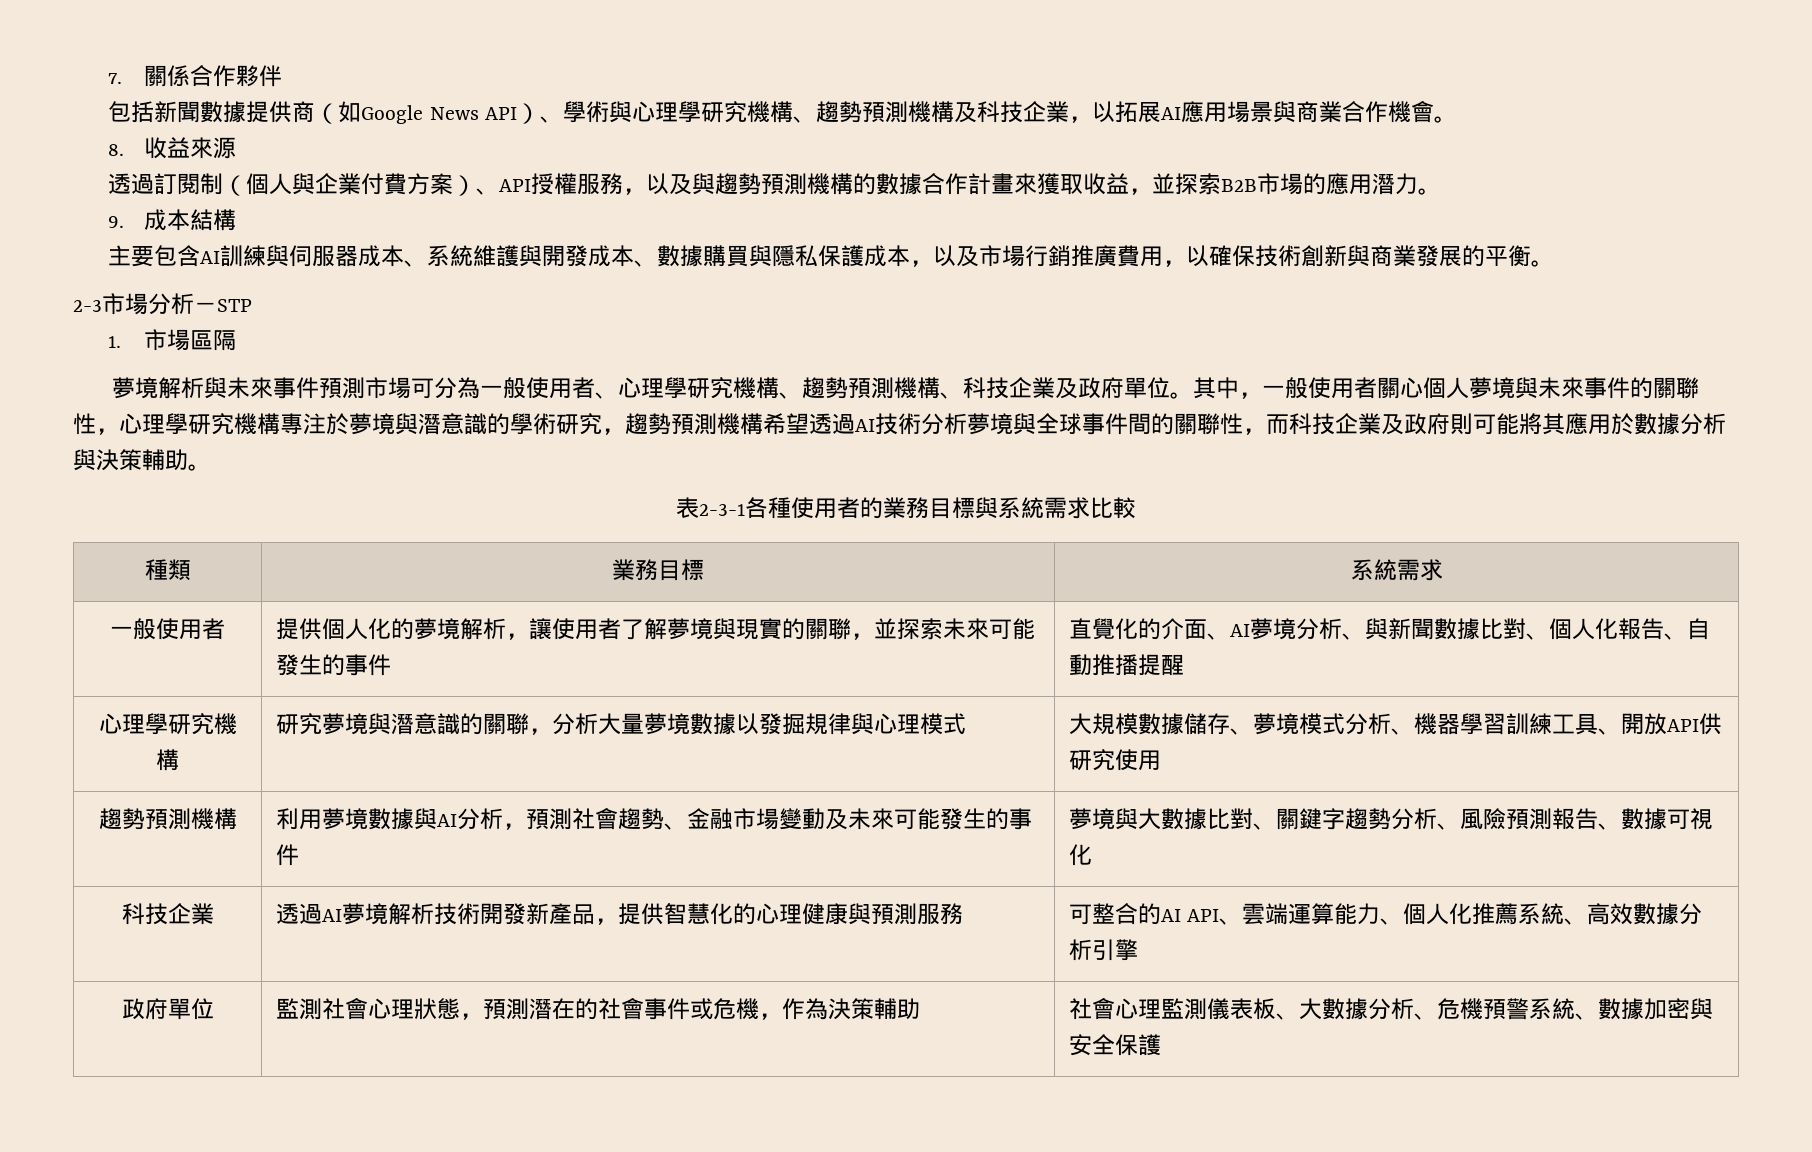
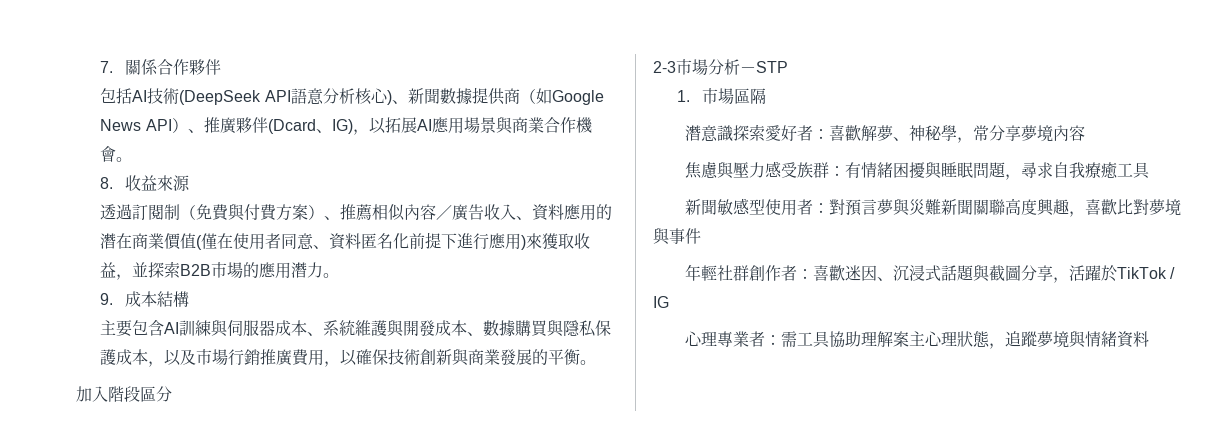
(155, 112) none -> [132,88,408,105] AI技術(DeepSeek API語意分析核心)、
[562,101,1069,123] 學術與心理學研究機構、趨勢預測機構及科技企業 -> [203,117,353,134] 推廣夥伴(Dcard、IG)
[246,173,362,195] 個人與企業 -> [196,204,246,221] 免費與
[499,173,1015,195] API授權服務，以及與趨勢預測機構的數據合作計畫 -> [340,204,613,221] [100,232,527,250] 推薦相似內容／廣告收入、資料應用的潛在商業價值(僅在使用者同意、資料匿名化前提下進行應用)
(1555, 263) none -> [76,386,172,402] // 加入階段區分
[111,377,1699,399] [73,413,1726,435] [73,449,211,471] [676,497,1136,519] [144,559,191,581] [612,559,704,581] [1350,559,1443,581] [110,618,225,640] [275,618,1035,640] [275,654,391,676] [1068,618,1710,640] [1068,654,1184,676] [98,713,237,735] [156,749,179,771] [275,713,966,735] [1068,713,1722,735] [1068,749,1161,771] [98,808,237,830] [275,808,1032,830] [275,844,299,866] [1068,808,1713,830] [1068,844,1092,866] [121,903,214,925] [275,903,963,925] [1068,903,1703,925] [1068,939,1138,961] [121,998,214,1020] [275,998,920,1020] [1068,998,1713,1020] [1068,1034,1161,1056] 夢境解析與未來事件預測市場可分為一般使用者、心理學研究機構、趨勢預測機構、科技企業及政府單位。其中，一般使用者關心個人夢境與未來事件的關聯性，心理學研究機構專注於夢境與潛意識的學術研究，趨勢預測機構希望透過AI技術分析夢境與全球事件間的關聯性，而科技企業及政府則可能將其應用於數據分析與決策輔助。 // 表2-3-1各種使用者的業務目標與系統需求比較 // 種類 | 業務目標 | 系統需求 // 一般使用者 | 提供個人化的夢境解析，讓使用者了解夢境與現實的關聯，並探索未來可能發生的事件 | 直覺化的介面、AI夢境分析、與新聞數據比對、個人化報告、自動推播提醒 // 心理學研究機構 | 研究夢境與潛意識的關聯，分析大量夢境數據以發掘規律與心理模式 | 大規模數據儲存、夢境模式分析、機器學習訓練工具、開放API供研究使用 // 趨勢預測機構 | 利用夢境數據與AI分析，預測社會趨勢、金融市場變動及未來可能發生的事件 | 夢境與大數據比對、關鍵字趨勢分析、風險預測報告、數據可視化 // 科技企業 | 透過AI夢境解析技術開發新產品，提供智慧化的心理健康與預測服務 | 可整合的AI API、雲端運算能力、個人化推薦系統、高效數據分析引擎 // 政府單位 | 監測社會心理狀態，預測潛在的社會事件或危機，作為決策輔助 | 社會心理監測儀表板、大數據分析、危機預警系統、數據加密與安全保護 -> [685,124,1086,143] [685,161,1151,180] [685,198,1182,217] [653,228,701,245] [685,264,1176,283] [653,296,669,308] [685,331,1150,349] 潛意識探索愛好者：喜歡解夢、神秘學，常分享夢境內容 // 焦慮與壓力感受族群：有情緒困擾與睡眠問題，尋求自我療癒工具 // 新聞敏感型使用者：對預言夢與災難新聞關聯高度興趣，喜歡比對夢境與事件 // 年輕社群創作者：喜歡迷因、沉浸式話題與截圖分享，活躍於TikTok / IG // 心理專業者：需工具協助理解案主心理狀態，追蹤夢境與情緒資料

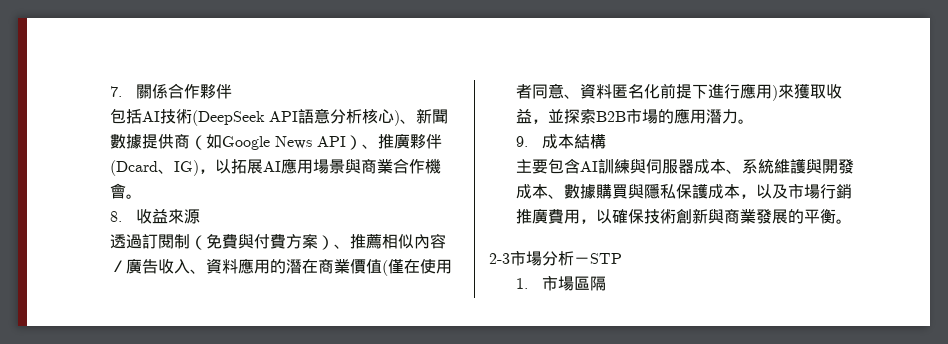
[76,386,172,402] // 加入階段區分 -> (852, 221) none
[685,124,1086,143] [685,161,1151,180] [685,198,1182,217] [653,228,701,245] [685,264,1176,283] [653,296,669,308] [685,331,1150,349] // 潛意識探索愛好者：喜歡解夢、神秘學，常分享夢境內容 // 焦慮與壓力感受族群：有情緒困擾與睡眠問題，尋求自我療癒工具 // 新聞敏感型使用者：對預言夢與災難新聞關聯高度興趣，喜歡比對夢境與事件 // 年輕社群創作者：喜歡迷因、沉浸式話題與截圖分享，活躍於TikTok / IG // 心理專業者：需工具協助理解案主心理狀態，追蹤夢境與情緒資料 -> (607, 283) none

